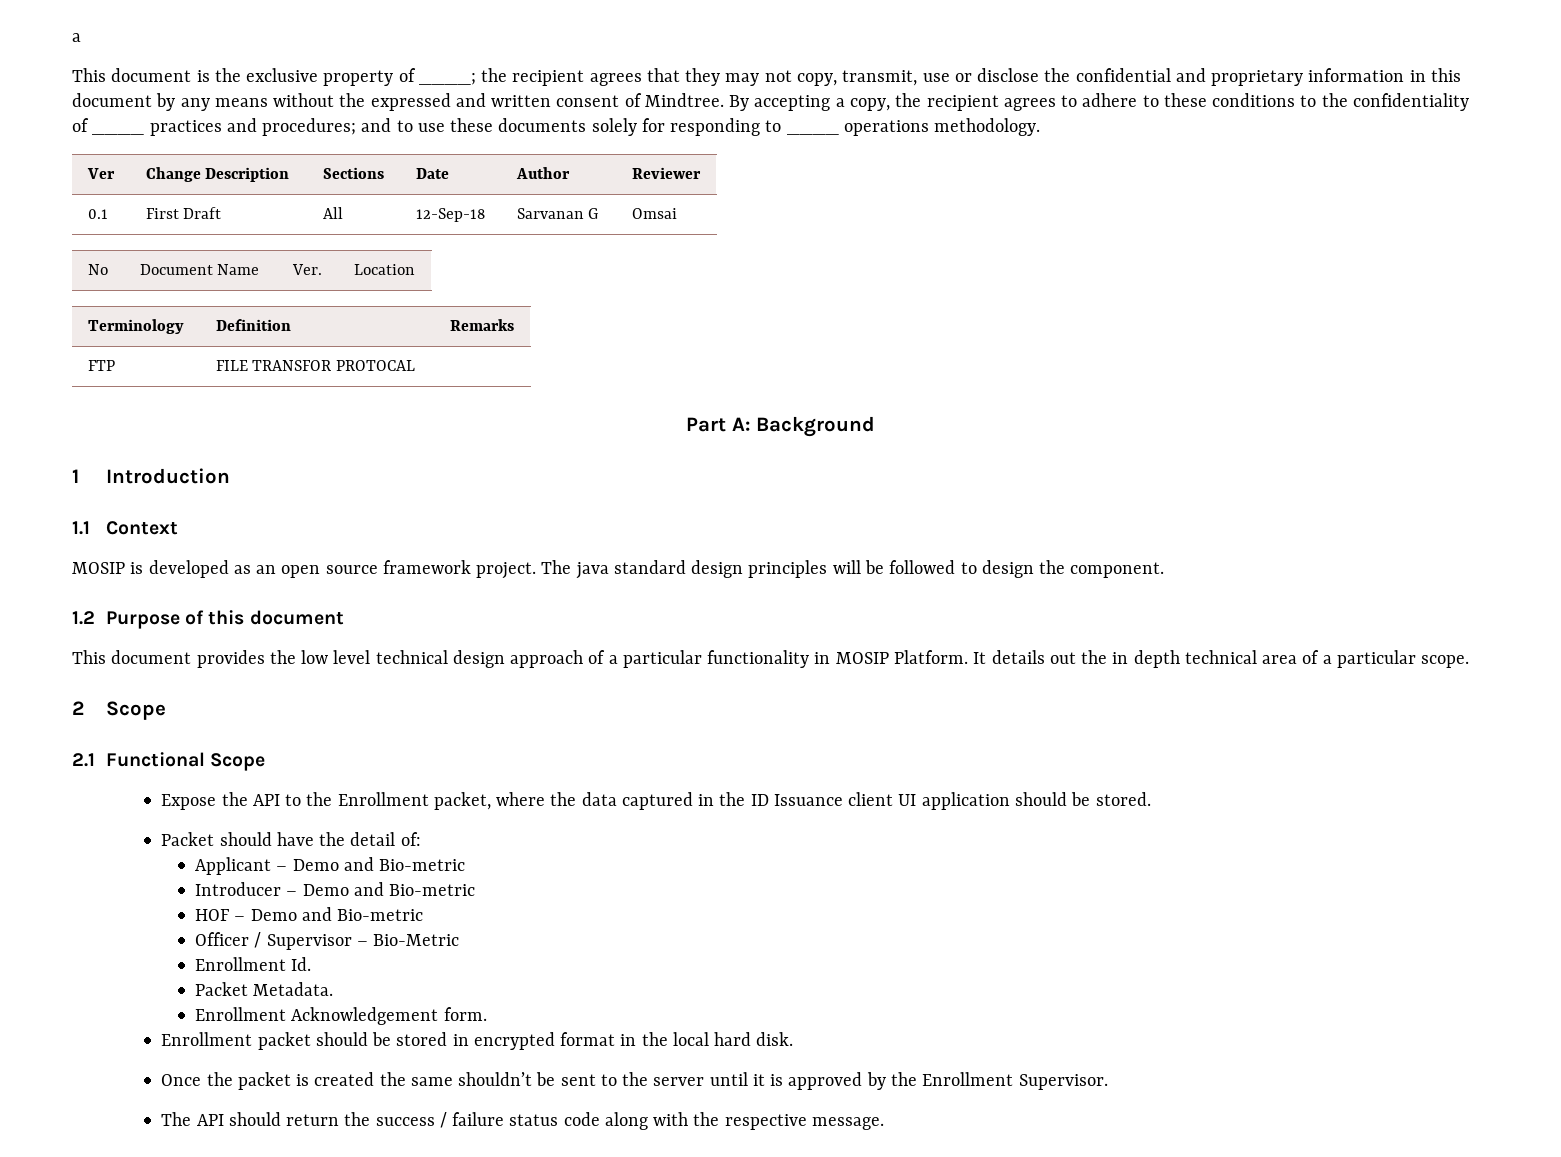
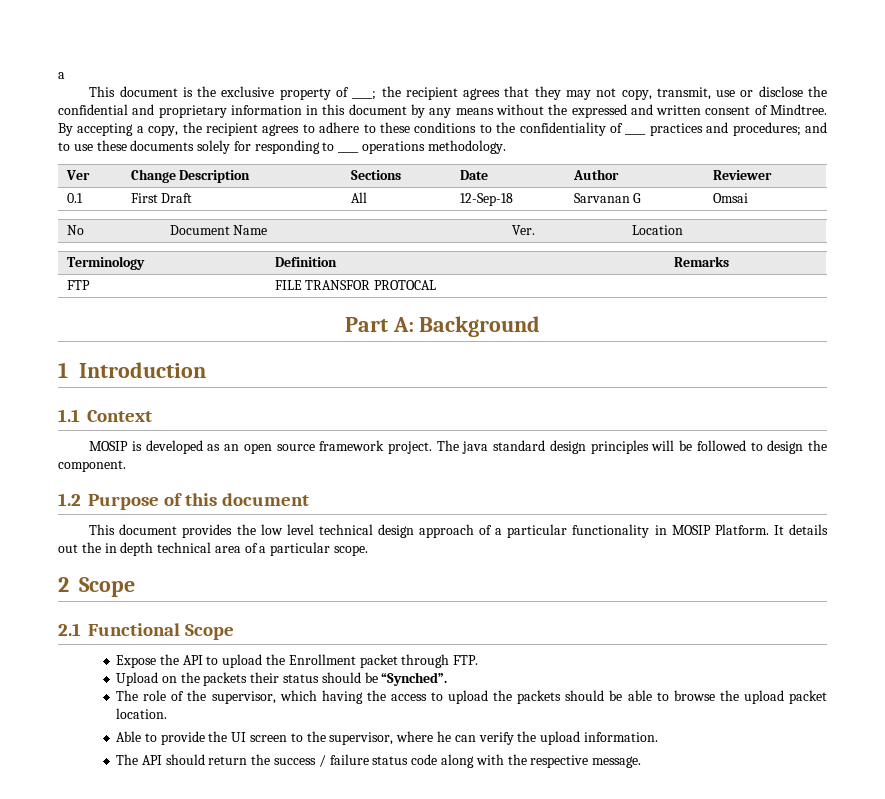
[306,792,1151,810] [161,832,421,846] [195,857,466,875] [195,882,476,896] [195,907,424,921] [195,932,460,950] [195,957,312,971] [195,982,334,996] [195,1007,487,1025] [161,1032,794,1050] [161,1072,1108,1090] the Enrollment packet, where the data captured in the ID Issuance client UI application should be stored. // Packet should have the detail of: // Applicant – Demo and Bio-metric // Introducer – Demo and Bio-metric // HOF – Demo and Bio-metric // Officer / Supervisor – Bio-Metric // Enrollment Id. // Packet Metadata. // Enrollment Acknowledgement form. // Enrollment packet should be stored in encrypted format in the local hard disk. // Once the packet is created the same shouldn’t be sent to the server until it is approved by the Enrollment Supervisor. -> [222,654,479,668] [116,672,448,686] [116,690,827,704] [116,708,168,719] [116,731,658,745] upload the Enrollment packet through FTP. // Upload on the packets their status should be “Synched”. // The role of the supervisor, which having the access to upload the packets should be able to browse the upload packet location. // Able to provide the UI screen to the supervisor, where he can verify the upload information.

